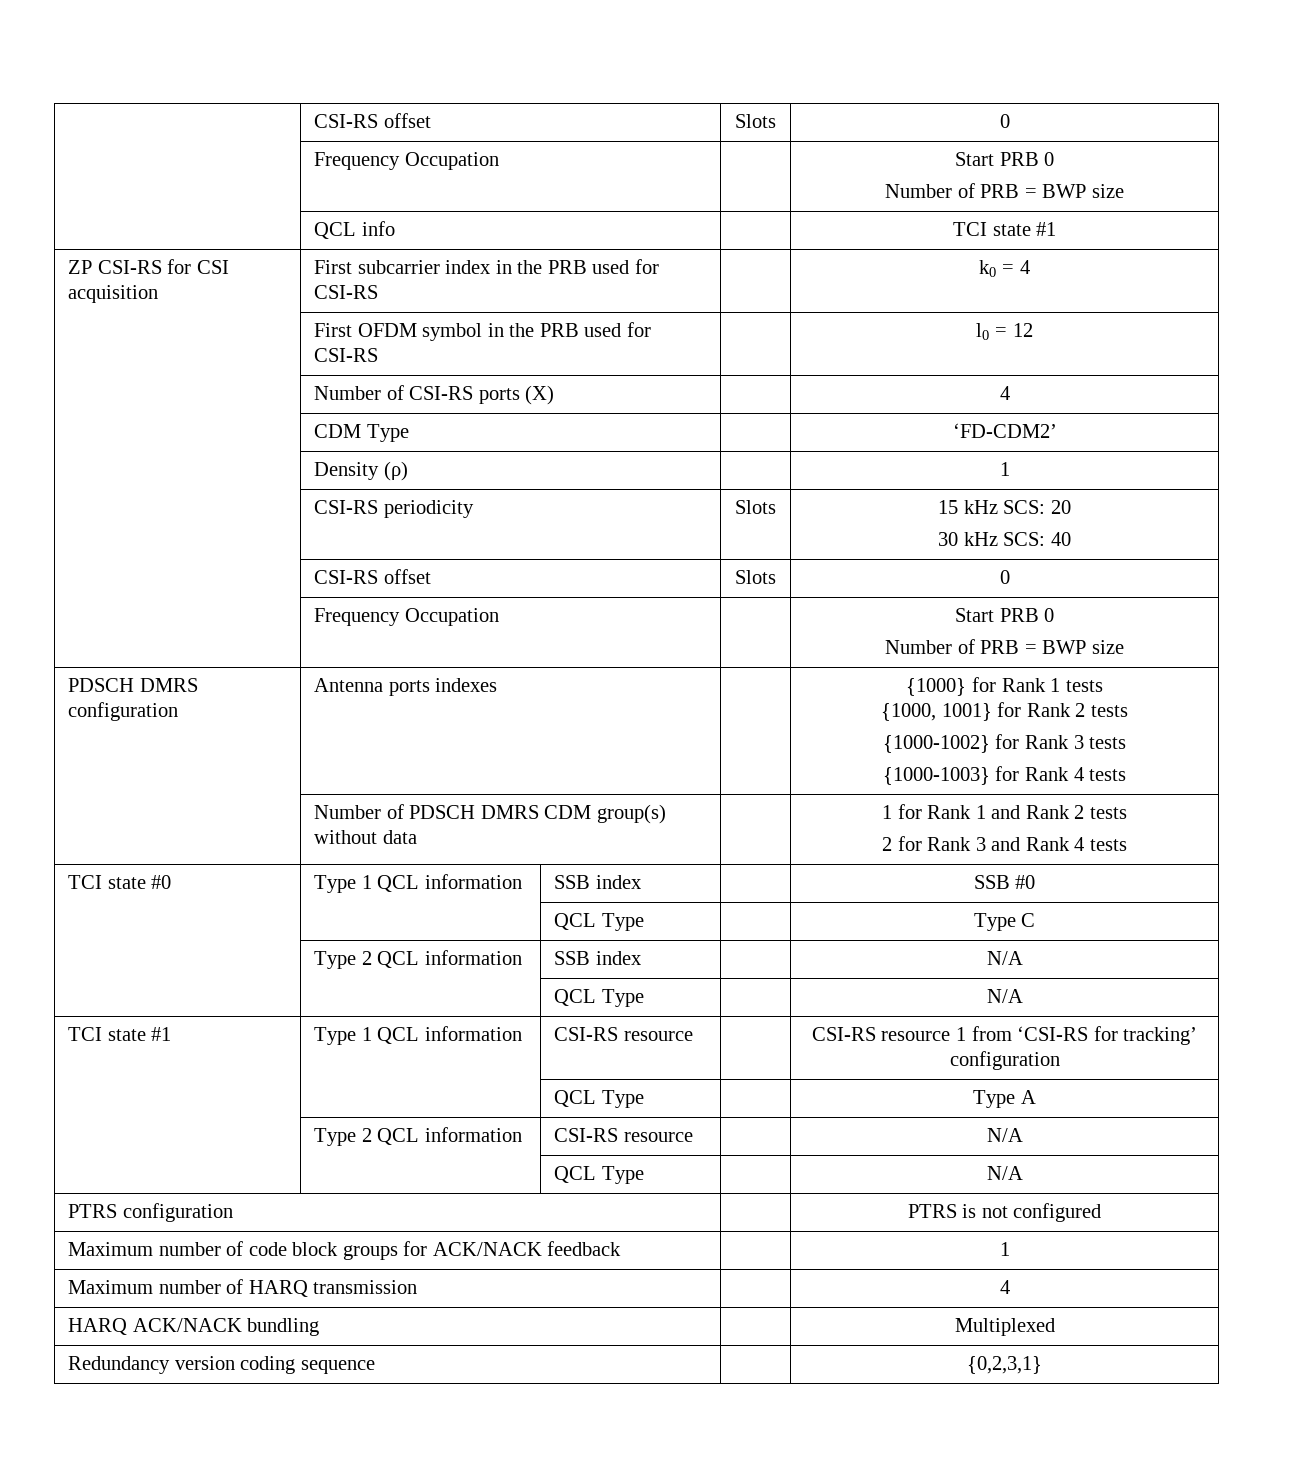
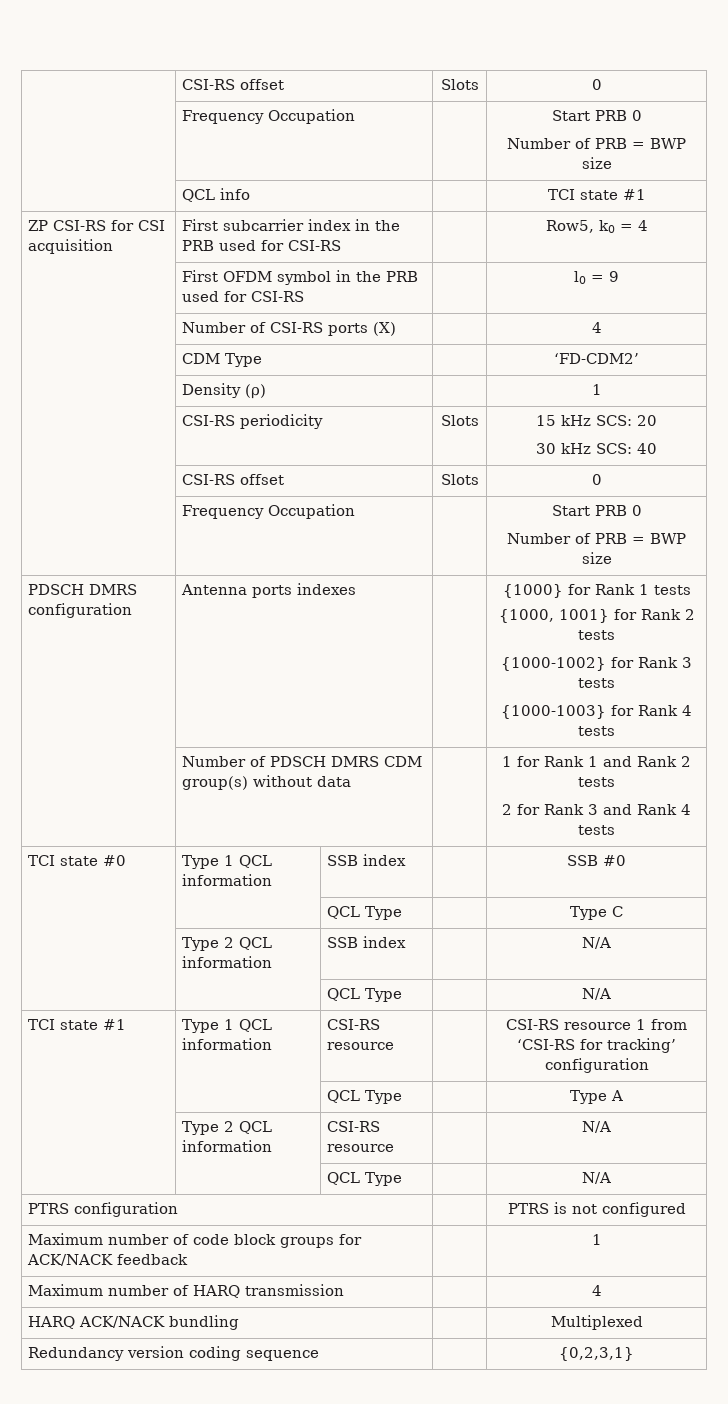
(379, 292) none -> [545,220,594,233] Row5,
[1012,323,1033,337] 12 -> [609,271,619,282] 9

